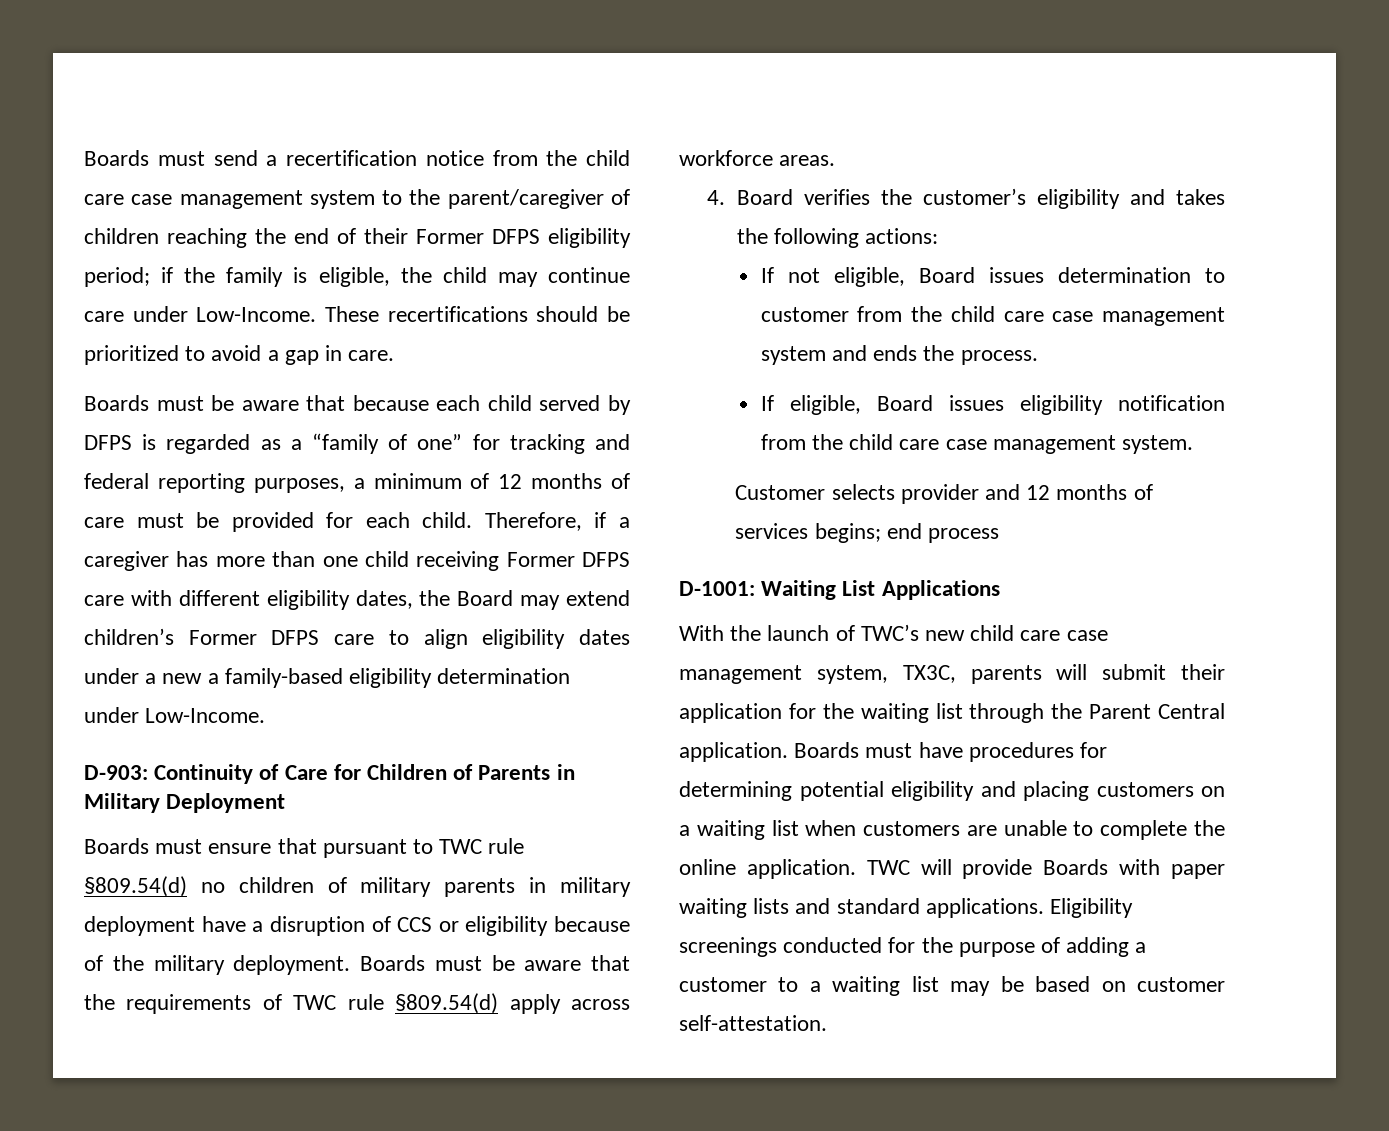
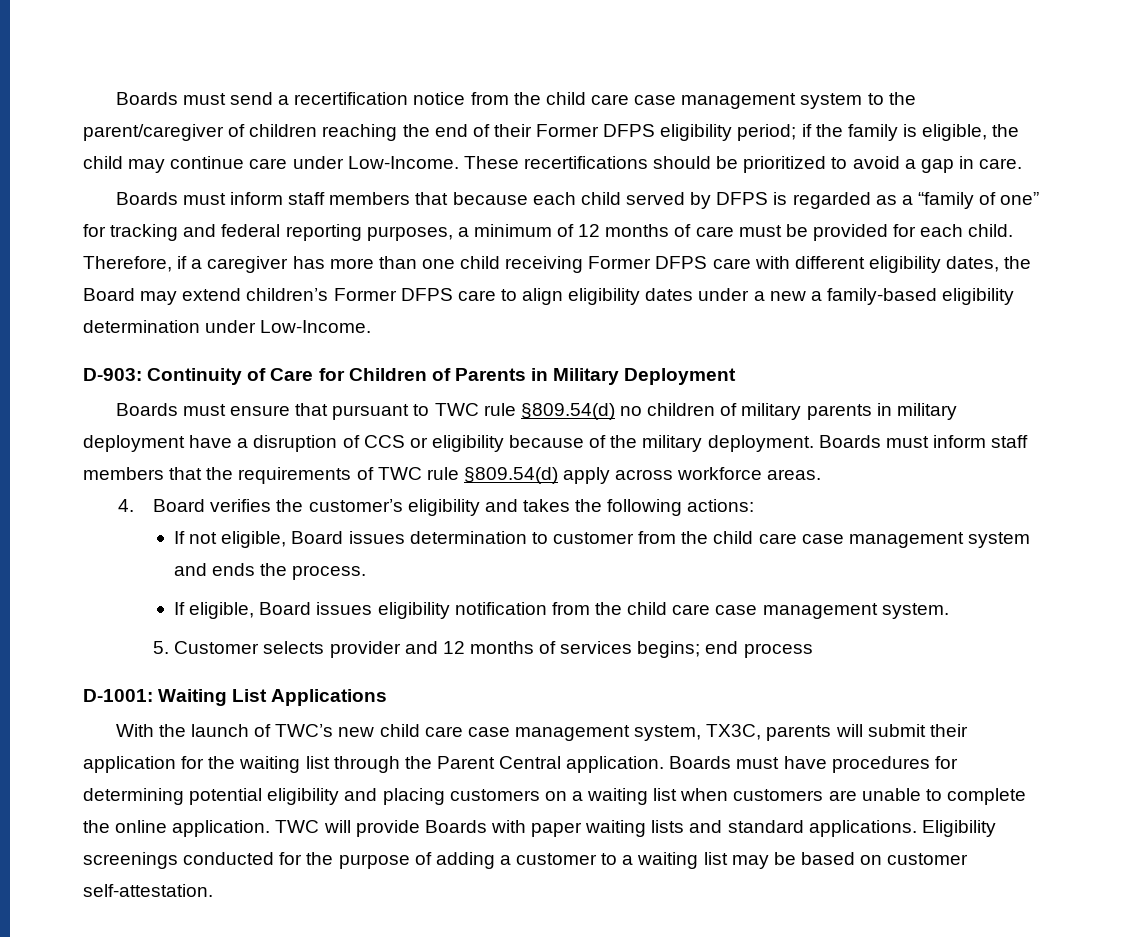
[211,395,299,411] be aware -> [230,192,411,205] inform staff members
[491,955,582,971] be aware -> [932,435,1029,448] [83,467,164,480] inform staff members
(1193, 444) none -> [153,641,170,654] 5.

